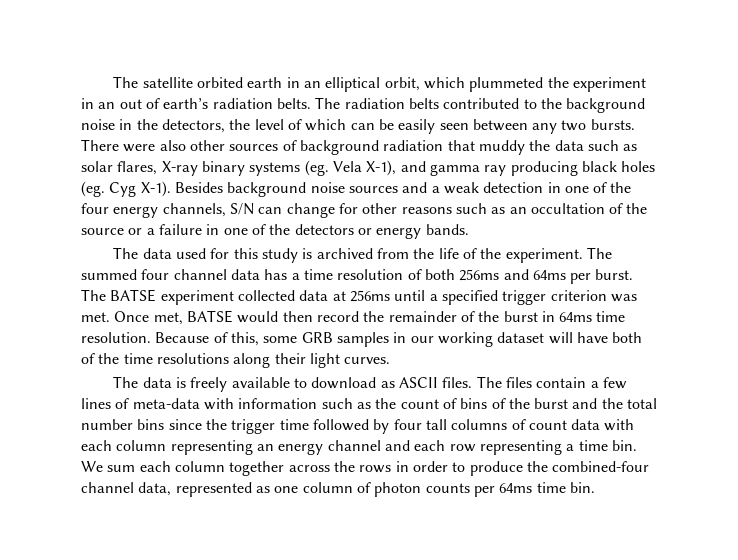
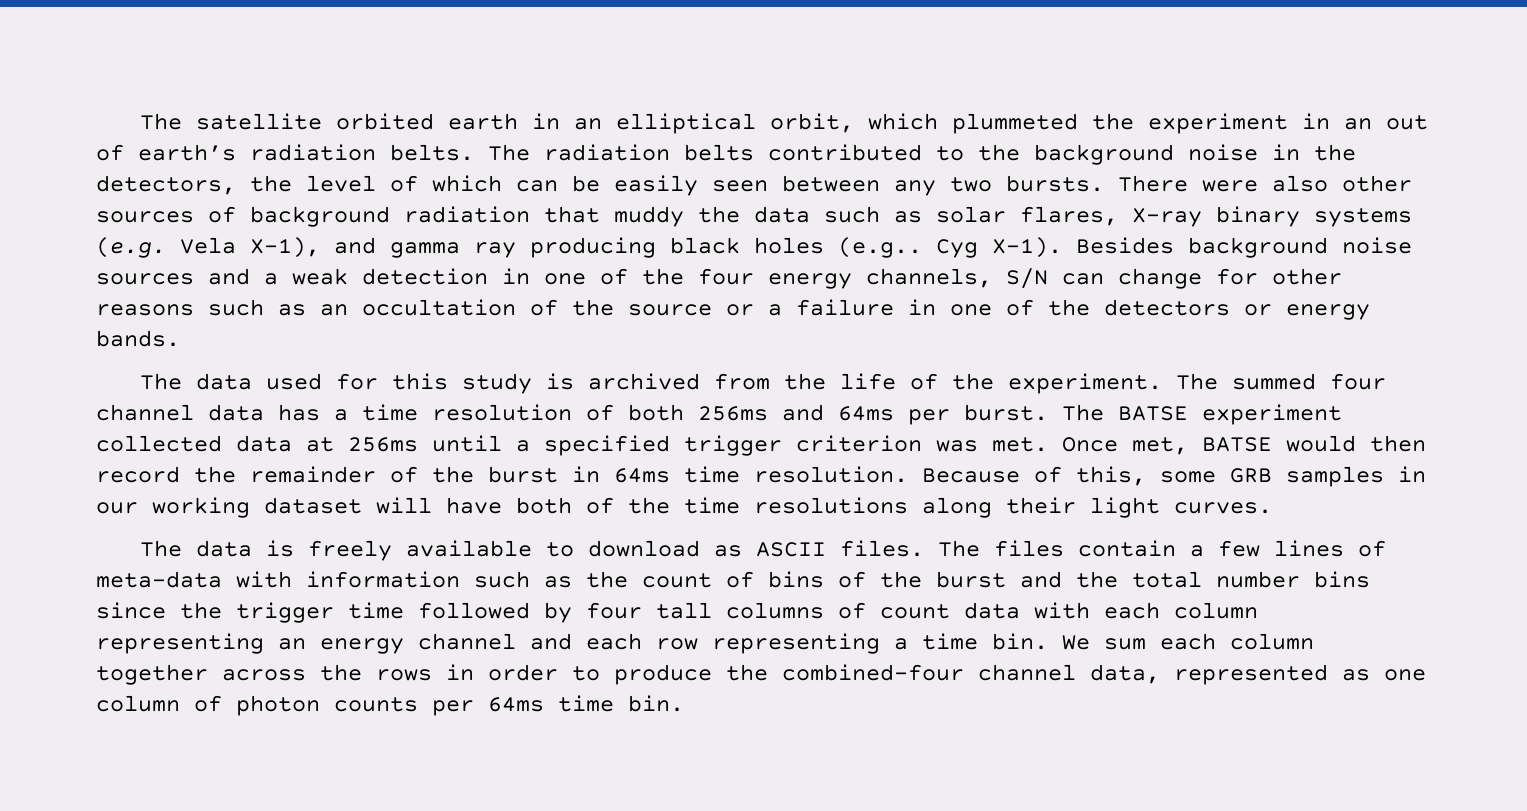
[304,160,329,176] (eg. -> [96,237,166,258] (e.g.
[81,181,105,197] (eg. -> [838,237,922,258] (e.g..

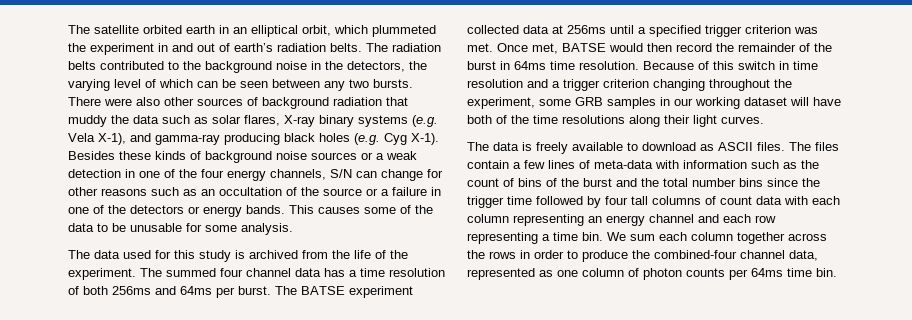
[1344,118,1373,130] an -> [172,43,193,52] and
(292, 183) none -> [68,79,110,91] varying
[614,175,698,196] easily -> (236, 83) none
[390,242,516,258] gamma ray -> [155,134,220,145] gamma-ray
[838,237,922,258] (e.g.. -> [354,133,380,145] (e.g.
(1174, 245) none -> [119,151,201,160] these kinds of
[208,268,250,285] and -> [361,152,373,160] or
(180, 338) none -> [289,205,433,214] [68,223,293,235] This causes some of the data to be unusable for some analysis.
[1076,466,1146,486] this, -> [713,61,818,70] [467,79,792,91] [467,97,535,109] this switch in time resolution and a trigger criterion changing throughout the experiment,

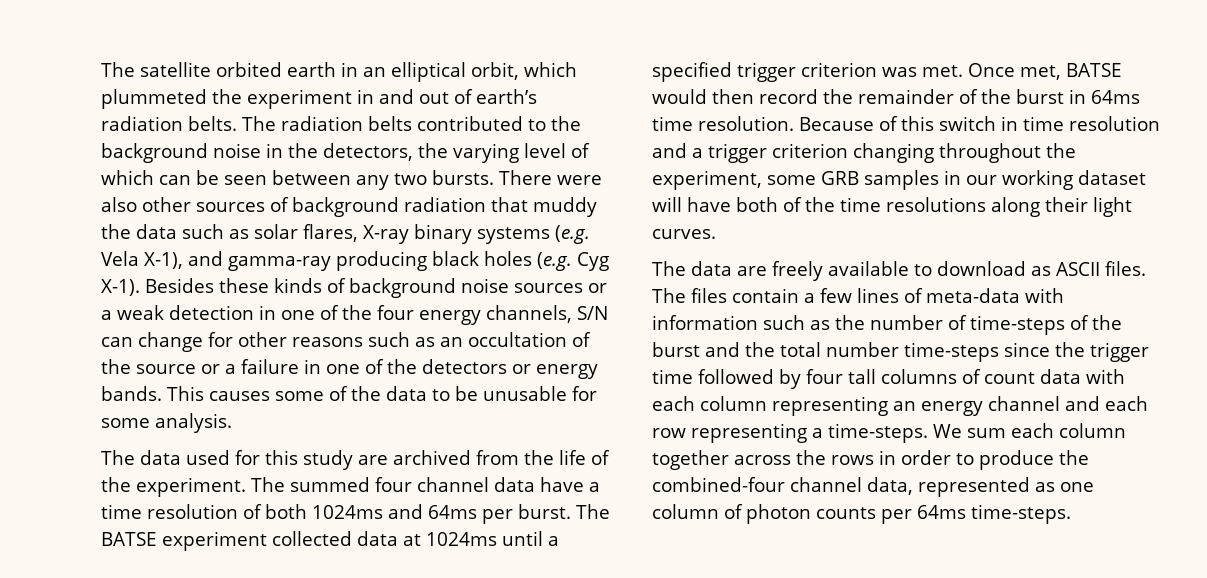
[235,250,245,259] is -> [358,455,388,465] are
[324,268,345,277] has -> [540,477,584,492] have
[112,286,151,295] 256ms -> [312,505,383,519] 1024ms
[567,25,606,34] 256ms -> [425,532,497,546] 1024ms
[522,142,532,151] is -> [737,266,767,276] are
[467,178,542,187] count of bins -> [870,315,1065,335] number of time-steps
[739,178,763,187] bins -> [904,342,999,362] time-steps
[553,232,603,241] time bin. -> [828,423,928,443] time-steps.
[787,268,837,277] time bin. -> [971,504,1071,524] time-steps.

